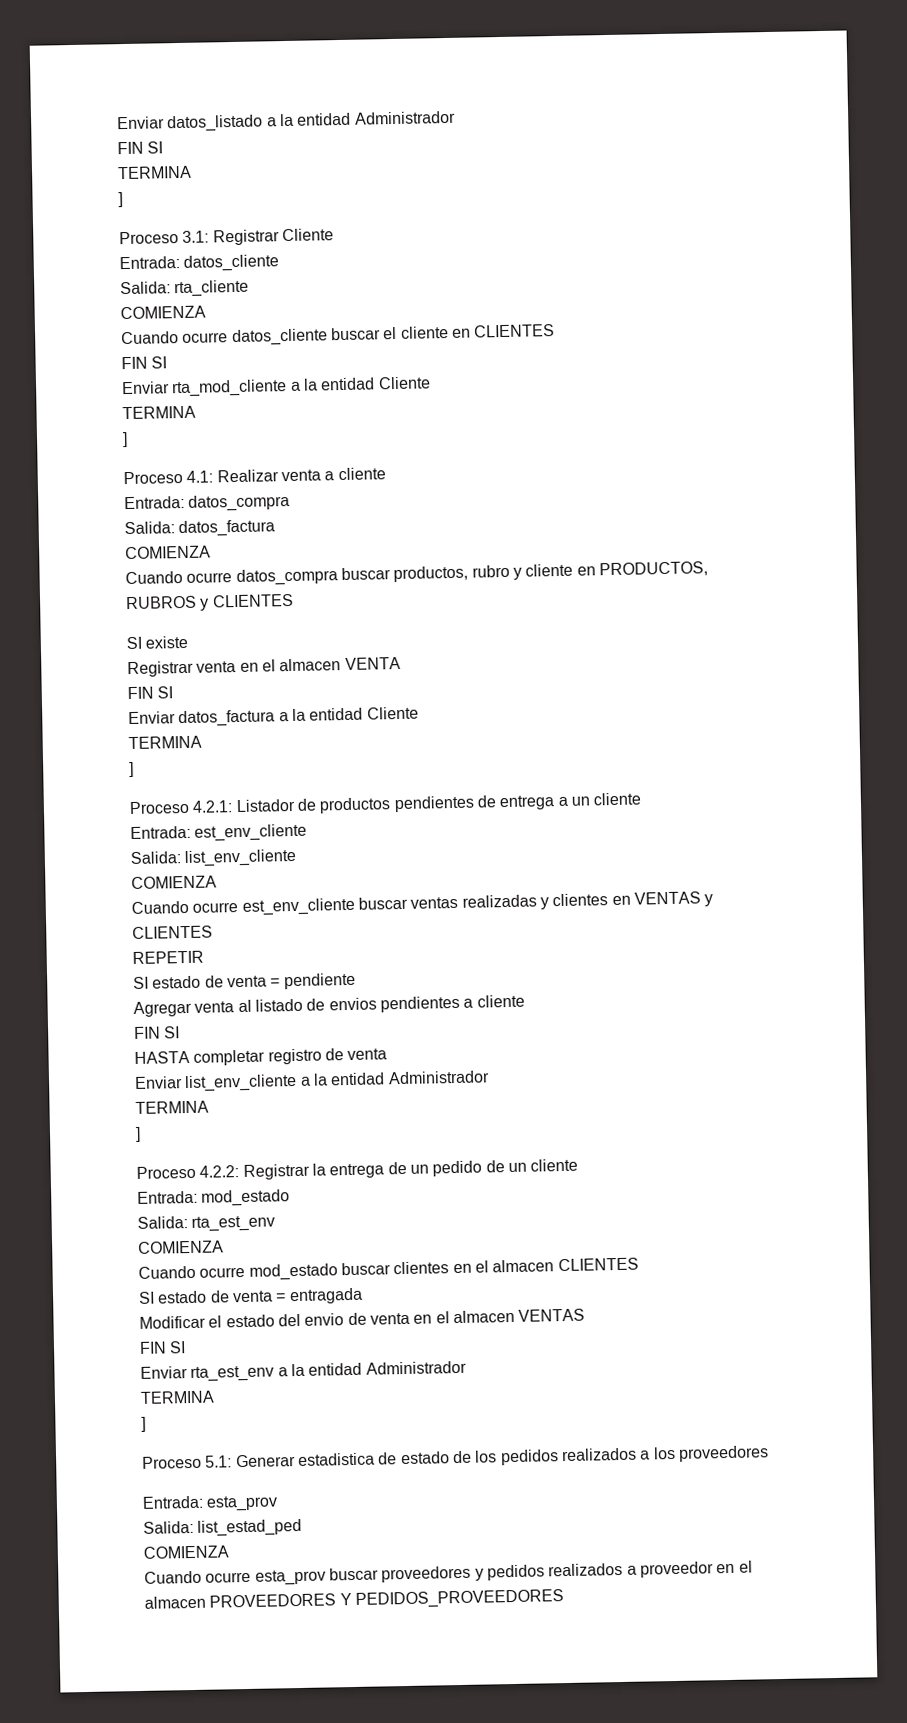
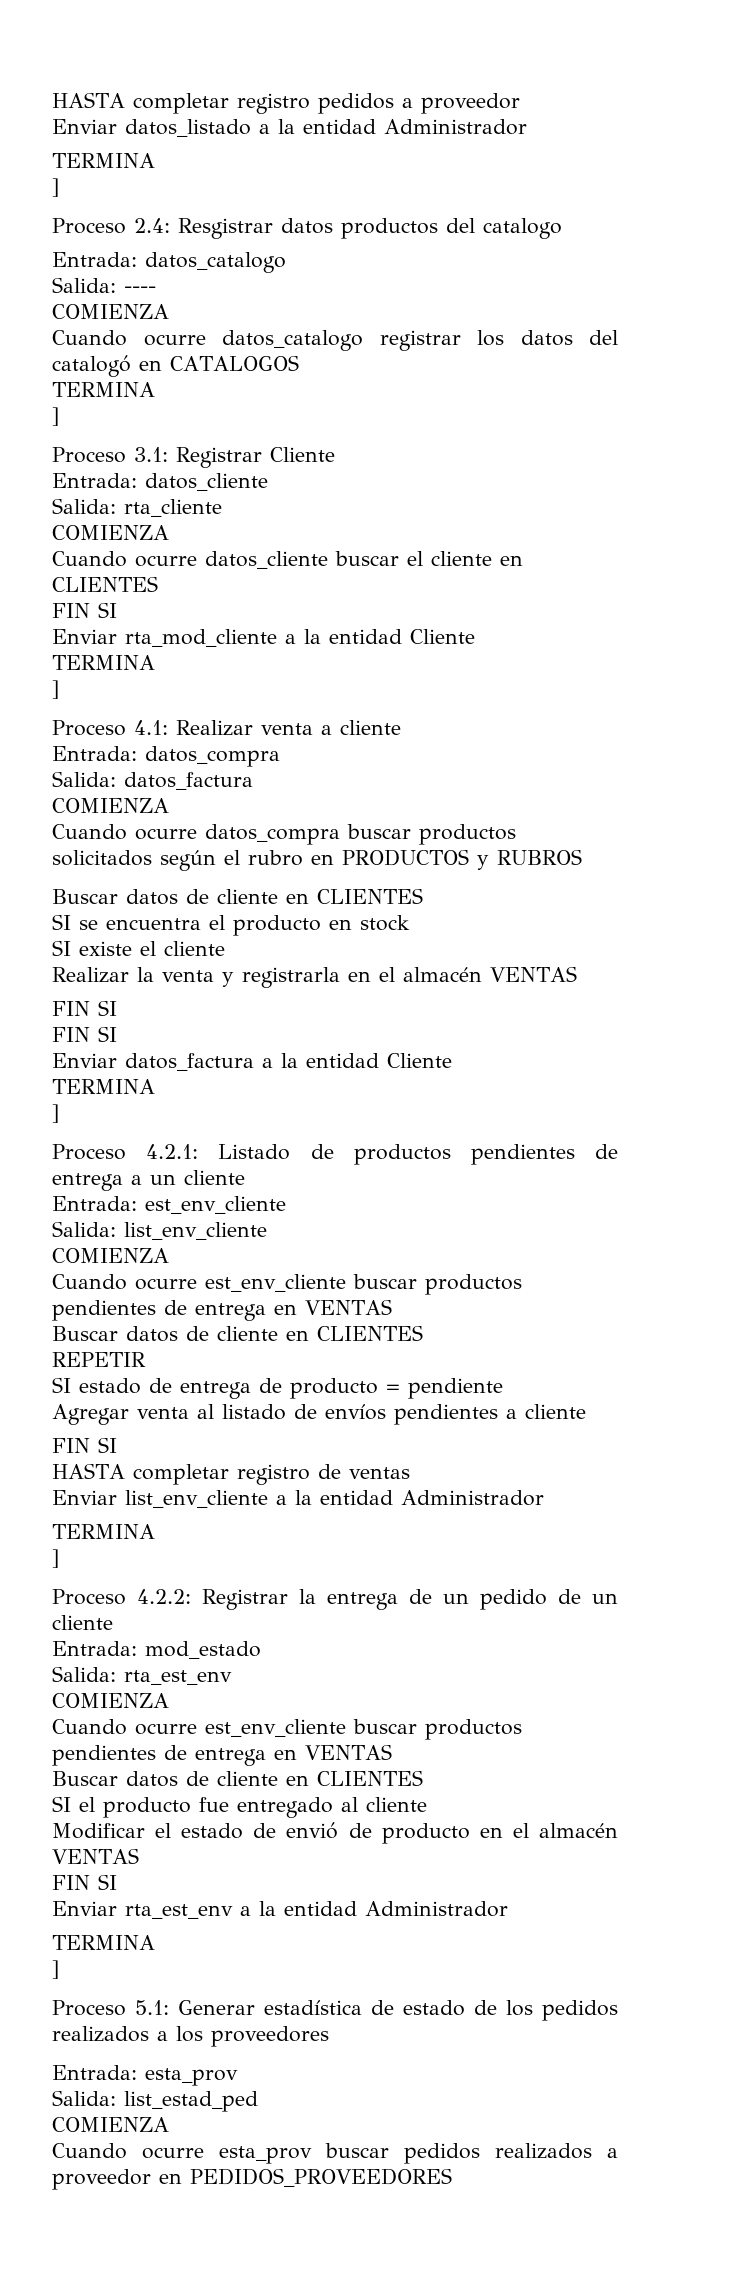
(117, 123) none -> [52,92,520,114] HASTA completar registro pedidos a proveedor //
[117,141,164,155] FIN SI -> [52,153,155,168] [52,178,59,197] [52,218,562,239] [52,252,286,273] [52,277,156,293] [52,304,169,319] [52,330,618,351] [52,355,299,377] TERMINA // ] // Proceso 2.4: Resgistrar datos productos del catalogo // Entrada: datos_catalogo // Salida: ---- // COMIENZA // Cuando ocurre datos_catalogo registrar los datos del catalogó en CATALOGOS
[393,561,708,583] [126,593,294,611] [126,635,189,650] [127,656,401,678] productos, rubro y cliente en PRODUCTOS, RUBROS y CLIENTES // SI existe // Registrar venta en el almacen VENTA -> [419,824,516,845] [52,849,582,871] [52,888,423,905] [52,914,410,936] [52,940,225,956] [52,966,577,988] [52,1000,117,1016] productos solicitados según el rubro en PRODUCTOS y RUBROS // Buscar datos de cliente en CLIENTES // SI se encuentra el producto en stock // SI existe el cliente // Realizar la venta y registrarla en el almacén VENTAS // FIN SI
[235,798,296,813] Listador -> [218,1144,291,1160] Listado
[410,891,714,910] ventas realizadas y clientes en VENTAS y -> [425,1274,522,1295] [52,1299,392,1321] [52,1326,309,1342] productos pendientes de entrega en VENTAS // Buscar datos de cliente en
[226,975,267,988] venta -> [180,1378,378,1399] entrega de producto
[328,997,377,1011] envios -> [325,1404,386,1420] envíos
[347,1048,388,1061] venta -> [348,1467,410,1479] ventas
[248,1257,639,1281] [138,1287,363,1305] mod_estado buscar clientes en el almacen CLIENTES // SI estado de venta = entragada -> [205,1719,522,1740] [52,1744,392,1766] [52,1770,423,1787] [52,1796,427,1818] est_env_cliente buscar productos pendientes de entrega en VENTAS // Buscar datos de cliente en CLIENTES // SI el producto fue entregado al cliente
[277,1309,515,1327] del envio de venta en el almacen -> [253,1822,618,1844] de envió de producto en el almacén
[297,1452,375,1467] estadistica -> [264,2000,362,2015] estadística
[381,1565,484,1583] proveedores y -> (389, 2150) none
[738,1560,753,1573] [144,1593,352,1609] el almacen PROVEEDORES Y -> (182, 2178) none

